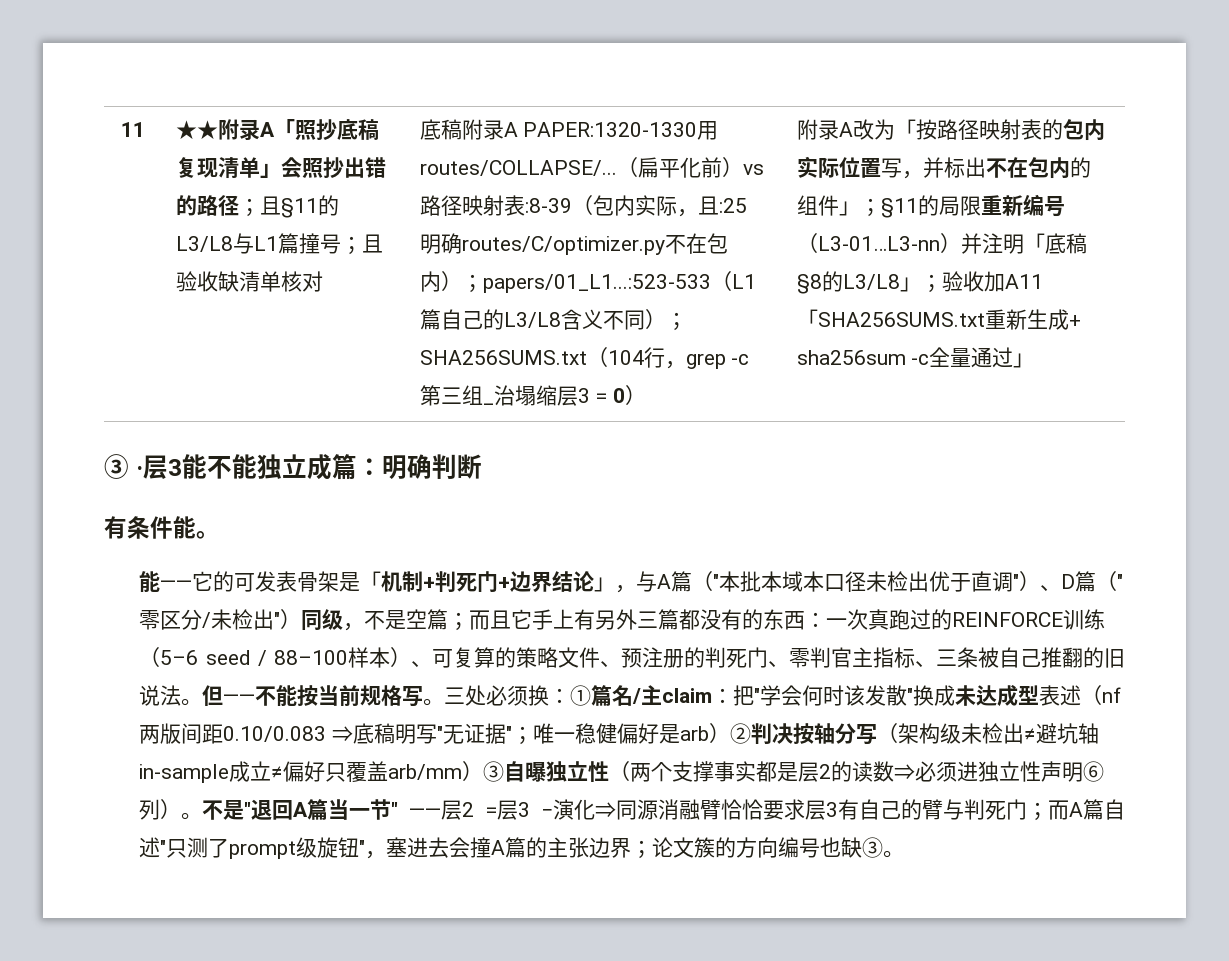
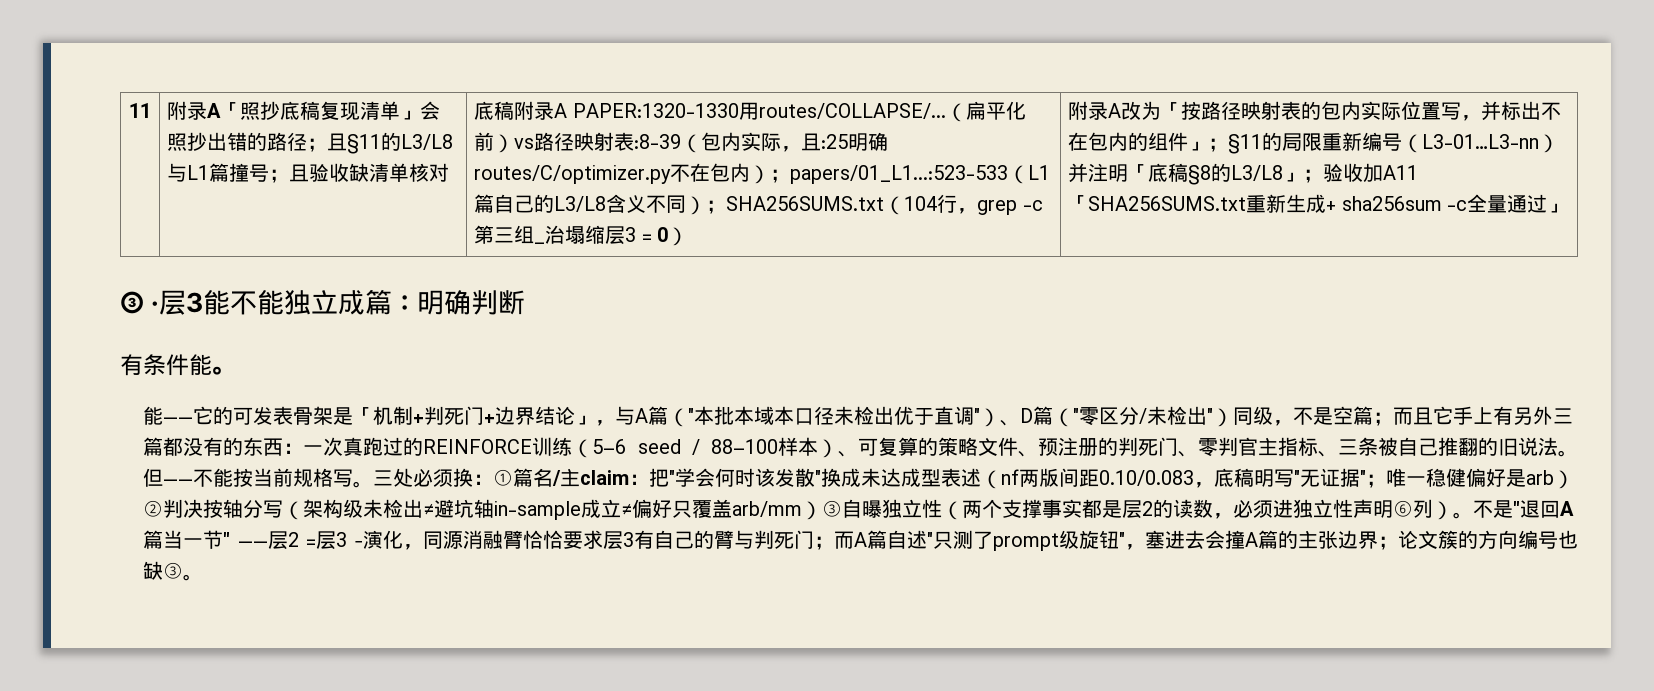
[175,120,218,139] ★★ -> (151, 110) none
[332,726,354,741] ⇒ -> [1194,482,1215,488] ，
[894,764,916,779] ⇒ -> [1213,513,1234,519] ，
[595,802,616,817] ⇒ -> [402,544,423,550] ，

